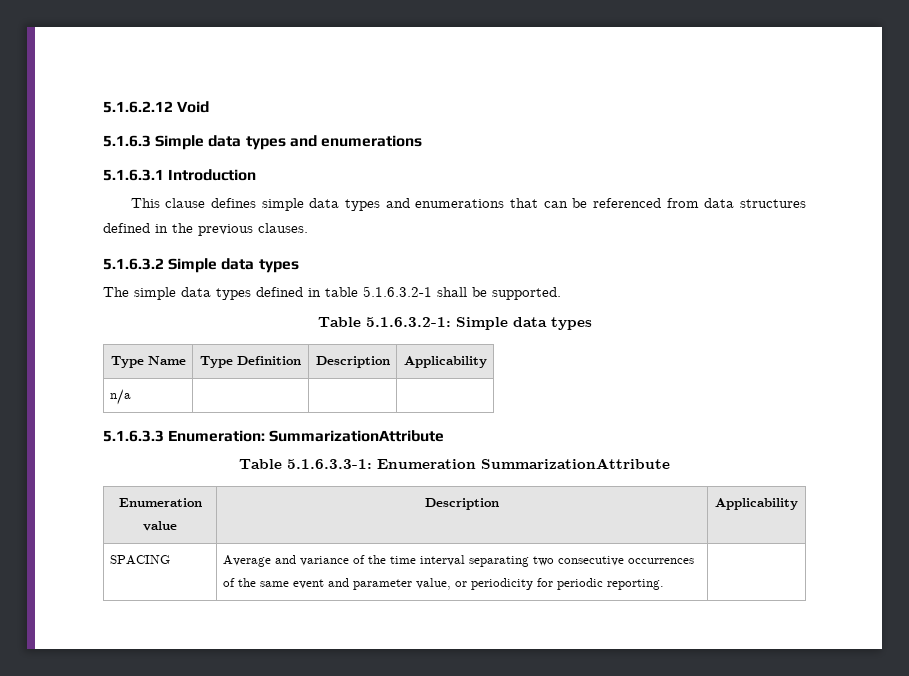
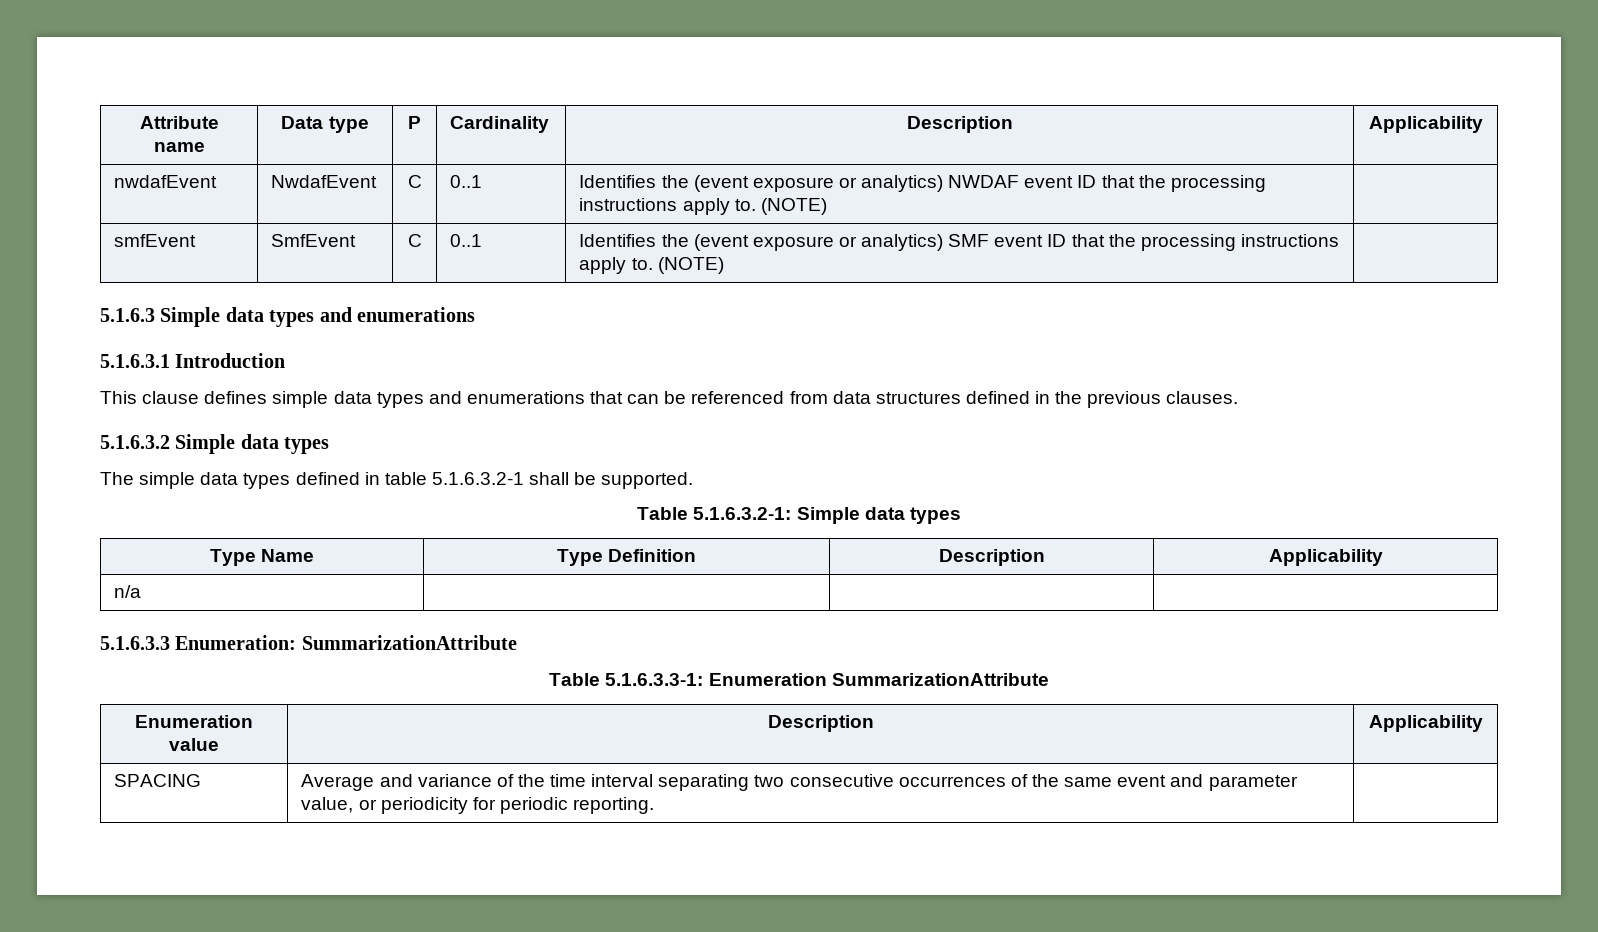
[103,101,210,113] 5.1.6.2.12 Void -> [139,116,219,129] [153,142,205,152] [281,116,369,133] [408,116,421,129] [450,116,550,133] [906,116,1013,133] [1368,116,1483,133] [114,175,218,188] [271,175,378,188] [407,175,422,188] [450,175,483,188] [579,175,1266,192] [579,198,827,215] [114,234,197,247] [271,234,357,247] [407,234,422,247] [450,234,483,247] [579,234,1339,251] [579,257,724,274] Attribute name | Data type | P | Cardinality | Description | Applicability // nwdafEvent | NwdafEvent | C | 0..1 | Identifies the (event exposure or analytics) NWDAF event ID that the processing instructions apply to. (NOTE) | // smfEvent | SmfEvent | C | 0..1 | Identifies the (event exposure or analytics) SMF event ID that the processing instructions apply to. (NOTE) |

